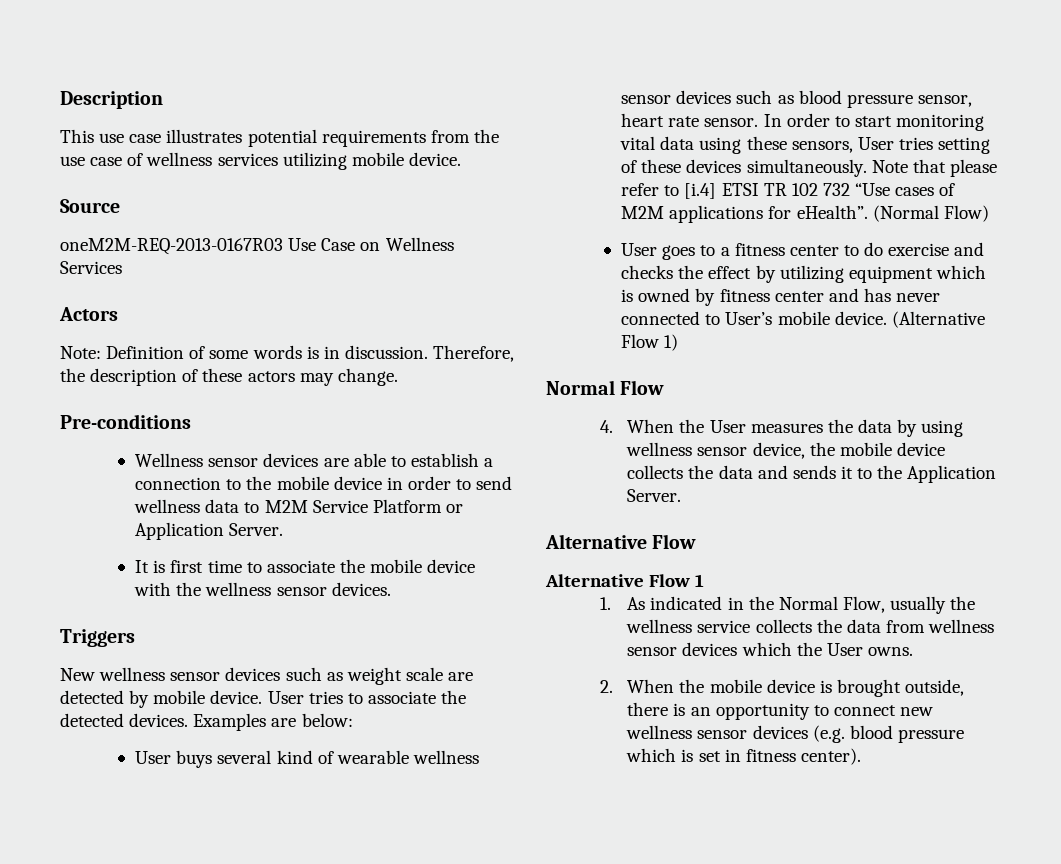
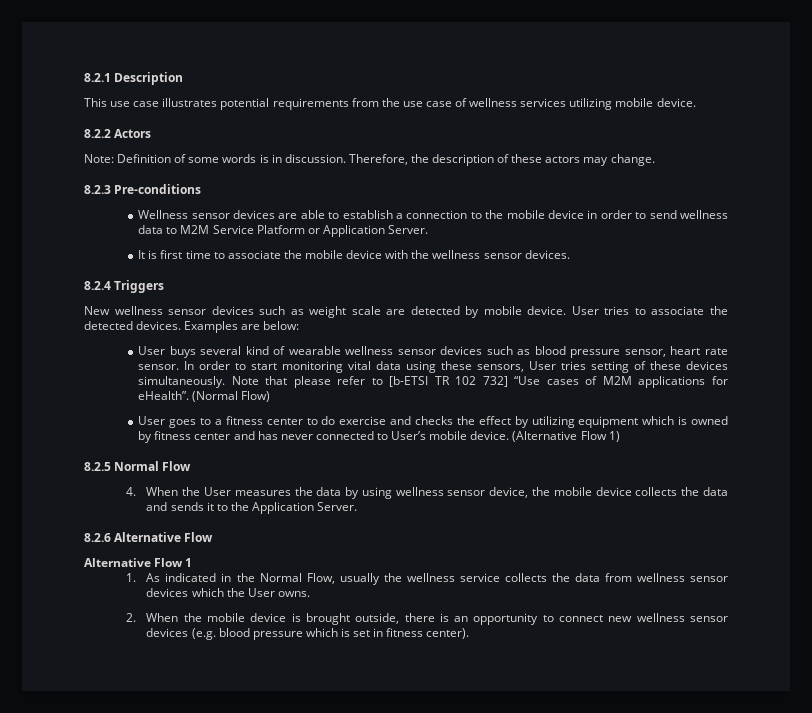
(60, 100) none -> [84,73,111,82] 8.2.1
[60,199,120,213] [60,237,454,255] [60,261,122,274] Source // oneM2M-REQ-2013-0167R03 Use Case on Wellness Services // -> [84,129,111,138] 8.2.2
(398, 377) none -> [84,185,111,194] 8.2.3
(391, 589) none -> [84,281,111,290] 8.2.4
[684,183,759,199] [i.4] ETSI -> [389,376,429,387] [b-ETSI
[822,183,850,196] 732 -> [482,376,508,387] 732]
(679, 342) none -> [84,462,111,471] 8.2.5
(682, 495) none -> [84,533,111,542] 8.2.6

